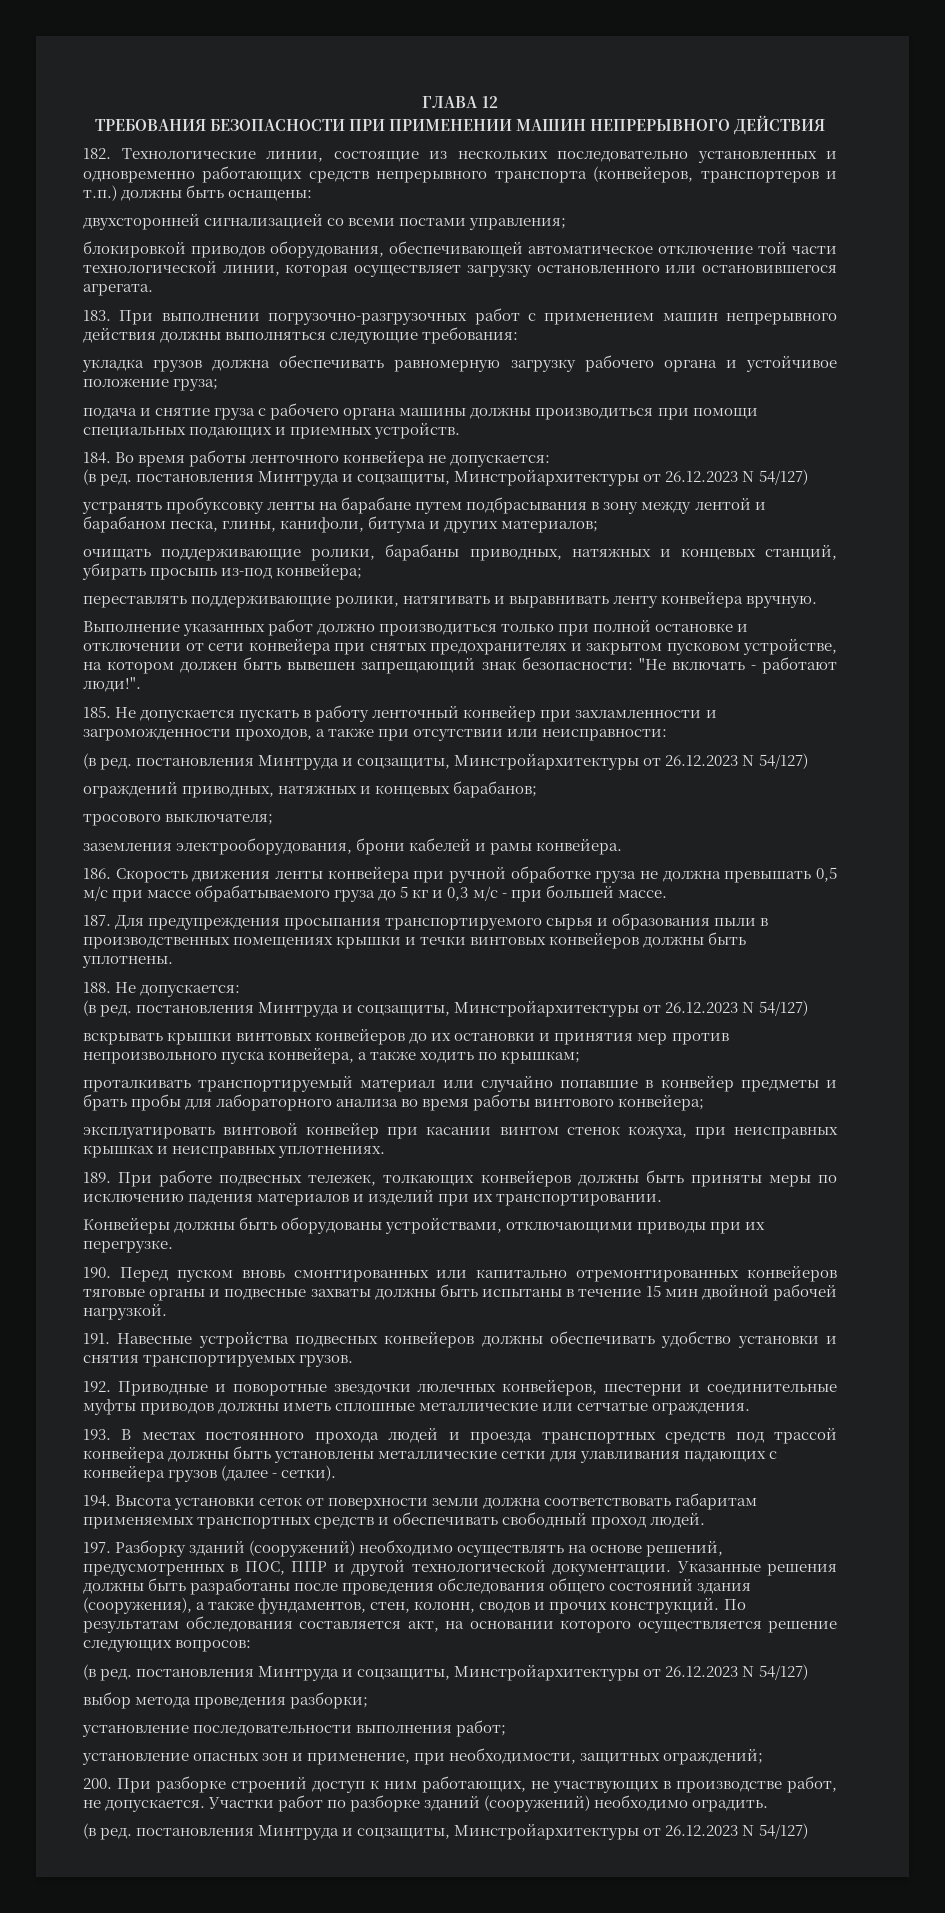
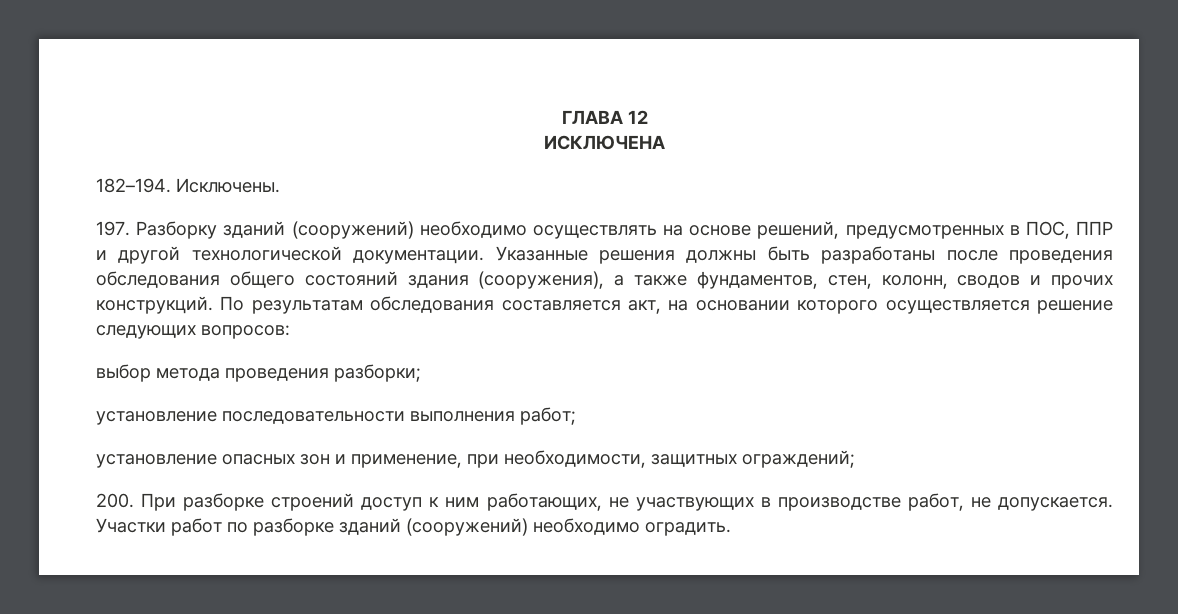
[94,115,826,135] [83,148,837,163] [83,166,838,183] [83,185,313,201] [83,213,567,230] [83,241,837,258] [83,260,837,277] [83,284,153,296] [83,308,837,325] [83,327,519,344] [82,355,837,372] [83,378,219,391] [83,403,758,420] [83,422,461,439] [83,450,551,467] [83,469,808,486] [82,497,766,514] [83,516,599,533] [83,544,837,561] [82,563,363,580] [83,591,818,608] [83,619,749,636] [83,638,837,655] [83,657,838,674] [83,677,141,692] [83,705,717,722] [83,728,668,741] [83,753,808,770] [83,781,538,798] [83,813,274,826] [83,838,623,855] [83,866,837,883] [83,885,667,902] [83,913,769,930] [83,932,747,949] [82,956,173,968] [83,982,241,997] [83,1000,808,1017] [83,1028,729,1045] [83,1047,581,1064] [83,1075,837,1092] [83,1094,705,1111] [83,1122,838,1139] [83,1145,386,1158] [83,1170,838,1187] [83,1189,663,1206] [83,1217,766,1234] [83,1240,173,1253] [83,1265,837,1282] [83,1284,837,1301] [83,1303,167,1320] [83,1331,838,1348] [83,1355,354,1367] [83,1379,837,1396] [83,1399,751,1415] [83,1427,838,1444] [83,1446,778,1463] [83,1465,337,1482] [83,1493,758,1510] [83,1512,706,1529] ТРЕБОВАНИЯ БЕЗОПАСНОСТИ ПРИ ПРИМЕНЕНИИ МАШИН НЕПРЕРЫВНОГО ДЕЙСТВИЯ // 182. Технологические линии, состоящие из нескольких последовательно установленных и одновременно работающих средств непрерывного транспорта (конвейеров, транспортеров и т.п.) должны быть оснащены: // двухсторонней сигнализацией со всеми постами управления; // блокировкой приводов оборудования, обеспечивающей автоматическое отключение той части технологической линии, которая осуществляет загрузку остановленного или остановившегося агрегата. // 183. При выполнении погрузочно-разгрузочных работ с применением машин непрерывного действия должны выполняться следующие требования: // укладка грузов должна обеспечивать равномерную загрузку рабочего органа и устойчивое положение груза; // подача и снятие груза с рабочего органа машины должны производиться при помощи специальных подающих и приемных устройств. // 184. Во время работы ленточного конвейера не допускается: // (в ред. постановления Минтруда и соцзащиты, Минстройархитектуры от 26.12.2023 N 54/127) // устранять пробуксовку ленты на барабане путем подбрасывания в зону между лентой и барабаном песка, глины, канифоли, битума и других материалов; // очищать поддерживающие ролики, барабаны приводных, натяжных и концевых станций, убирать просыпь из-под конвейера; // переставлять поддерживающие ролики, натягивать и выравнивать ленту конвейера вручную. // Выполнение указанных работ должно производиться только при полной остановке и отключении от сети конвейера при снятых предохранителях и закрытом пусковом устройстве, на котором должен быть вывешен запрещающий знак безопасности: "Не включать - работают люди!". // 185. Не допускается пускать в работу ленточный конвейер при захламленности и загроможденности проходов, а также при отсутствии или неисправности: // (в ред. постановления Минтруда и соцзащиты, Минстройархитектуры от 26.12.2023 N 54/127) // ограждений приводных, натяжных и концевых барабанов; // тросового выключателя; // заземления электрооборудования, брони кабелей и рамы конвейера. // 186. Скорость движения ленты конвейера при ручной обработке груза не должна превышать 0,5 м/с при массе обрабатываемого груза до 5 кг и 0,3 м/с - при большей массе. // 187. Для предупреждения просыпания транспортируемого сырья и образования пыли в производственных помещениях крышки и течки винтовых конвейеров должны быть уплотнены. // 188. Не допускается: // (в ред. постановления Минтруда и соцзащиты, Минстройархитектуры от 26.12.2023 N 54/127) // вскрывать крышки винтовых конвейеров до их остановки и принятия мер против непроизвольного пуска конвейера, а также ходить по крышкам; // проталкивать транспортируемый материал или случайно попавшие в конвейер предметы и брать пробы для лабораторного анализа во время работы винтового конвейера; // эксплуатировать винтовой конвейер при касании винтом стенок кожуха, при неисправных крышках и неисправных уплотнениях. // 189. При работе подвесных тележек, толкающих конвейеров должны быть приняты меры по исключению падения материалов и изделий при их транспортировании. // Конвейеры должны быть оборудованы устройствами, отключающими приводы при их перегрузке. // 190. Перед пуском вновь смонтированных или капитально отремонтированных конвейеров тяговые органы и подвесные захваты должны быть испытаны в течение 15 мин двойной рабочей нагрузкой. // 191. Навесные устройства подвесных конвейеров должны обеспечивать удобство установки и снятия транспортируемых грузов. // 192. Приводные и поворотные звездочки люлечных конвейеров, шестерни и соединительные муфты приводов должны иметь сплошные металлические или сетчатые ограждения. // 193. В местах постоянного прохода людей и проезда транспортных средств под трассой конвейера должны быть установлены металлические сетки для улавливания падающих с конвейера грузов (далее - сетки). // 194. Высота установки сеток от поверхности земли должна соответствовать габаритам применяемых транспортных средств и обеспечивать свободный проход людей. -> [544,135,665,150] [96,178,280,193] ИСКЛЮЧЕНА // 182–194. Исключены.
[83,1664,808,1681] // (в ред. постановления Минтруда и соцзащиты, Минстройархитектуры от 26.12.2023 N 54/127) -> (290, 332) none
[83,1823,808,1840] // (в ред. постановления Минтруда и соцзащиты, Минстройархитектуры от 26.12.2023 N 54/127) -> (731, 529) none

